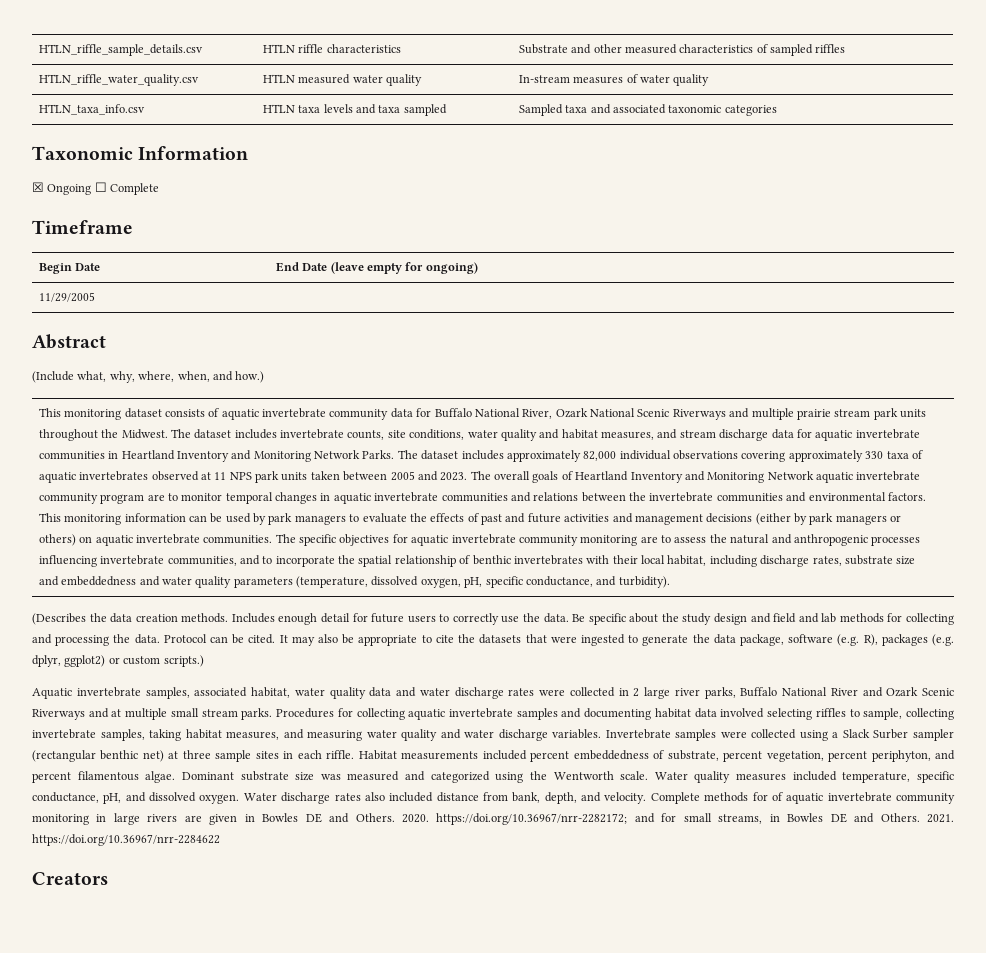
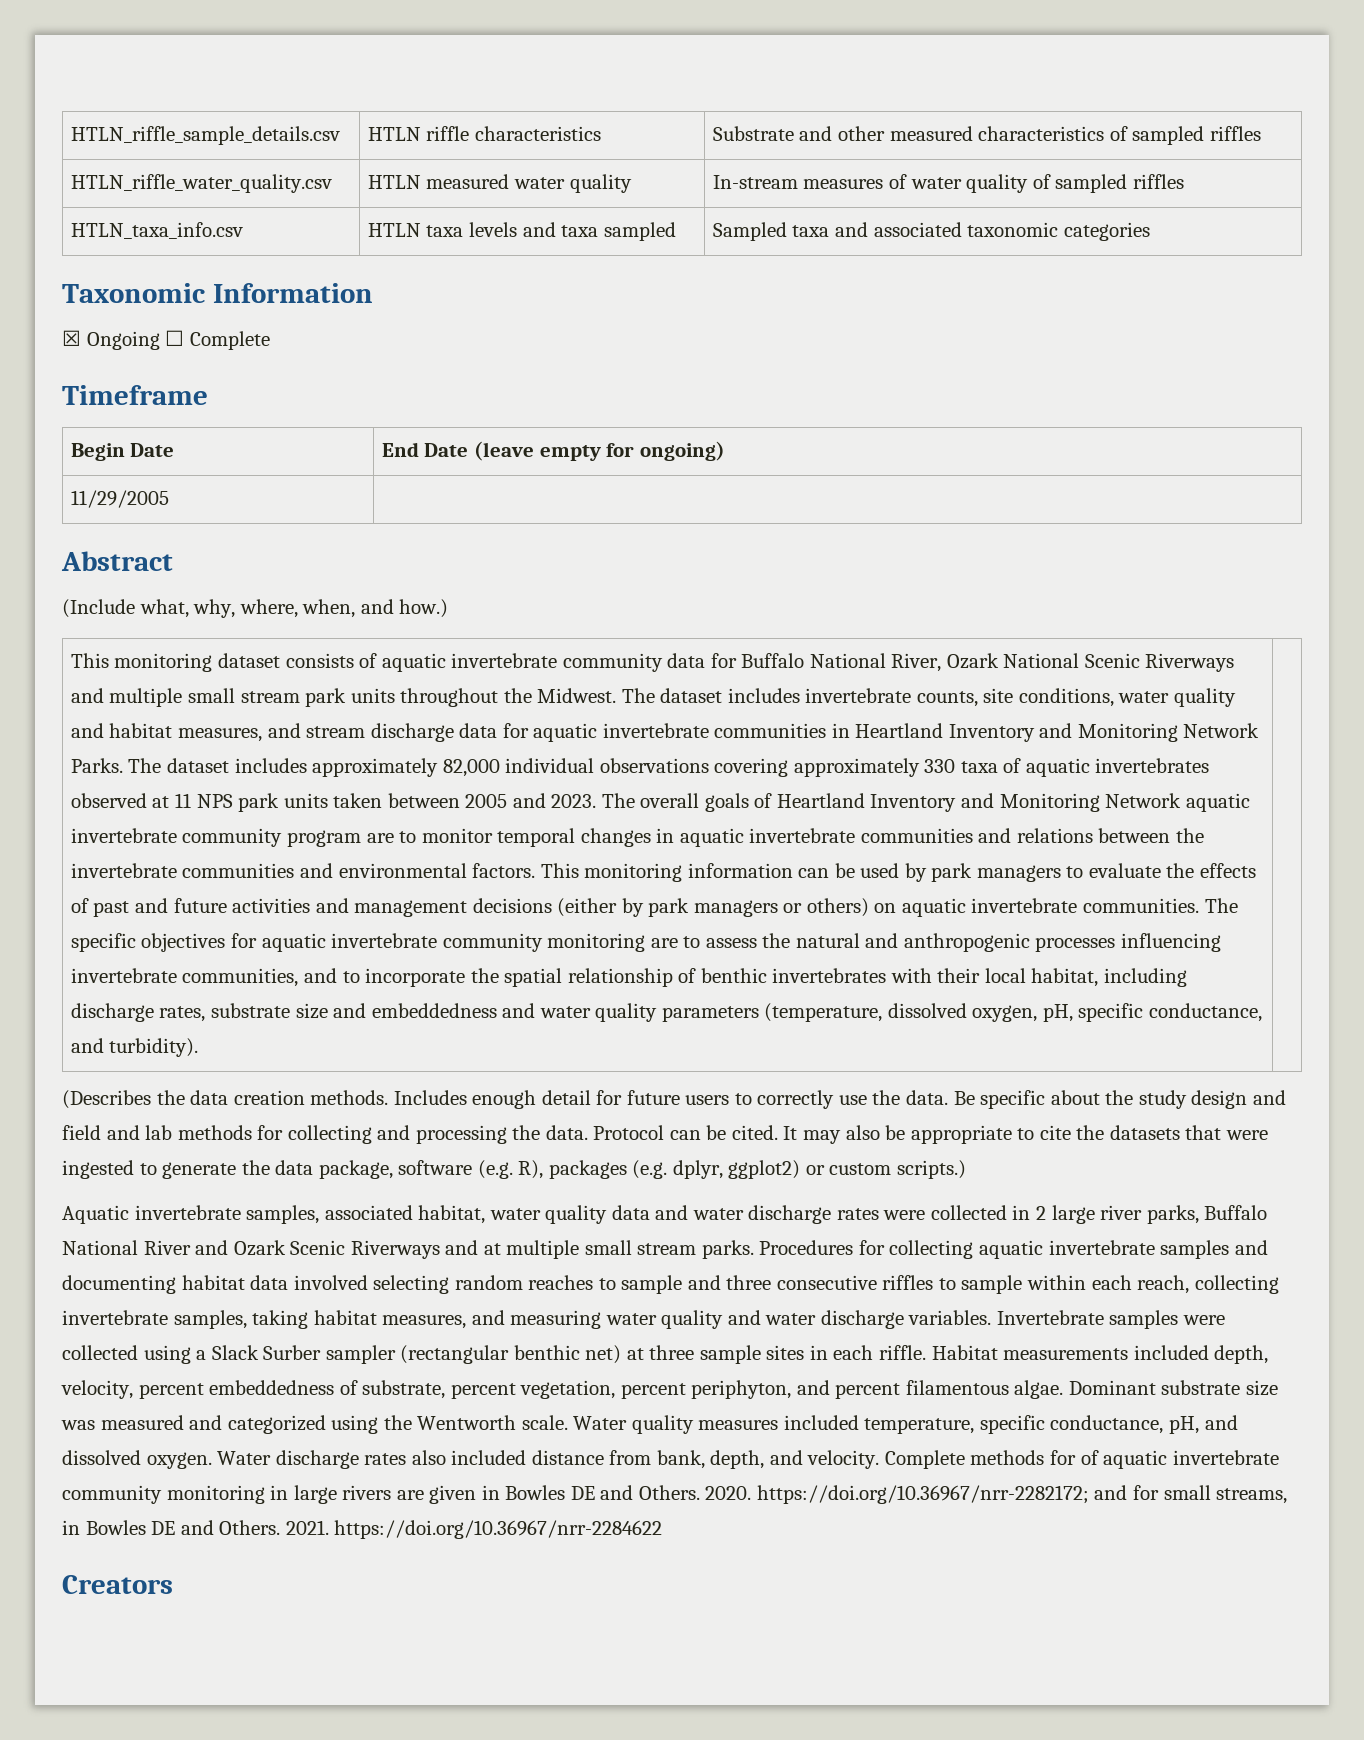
(710, 80) none -> [1032,174,1184,193] of sampled riffles
[796,409,831,420] prairie -> [187,688,235,703] small
[815,708,903,720] riffles to sample, -> [454,1275,1190,1294] random reaches to sample and three consecutive riffles to sample within each reach,
(527, 755) none -> [1214,1345,1269,1364] [61,1380,133,1399] depth, velocity,

